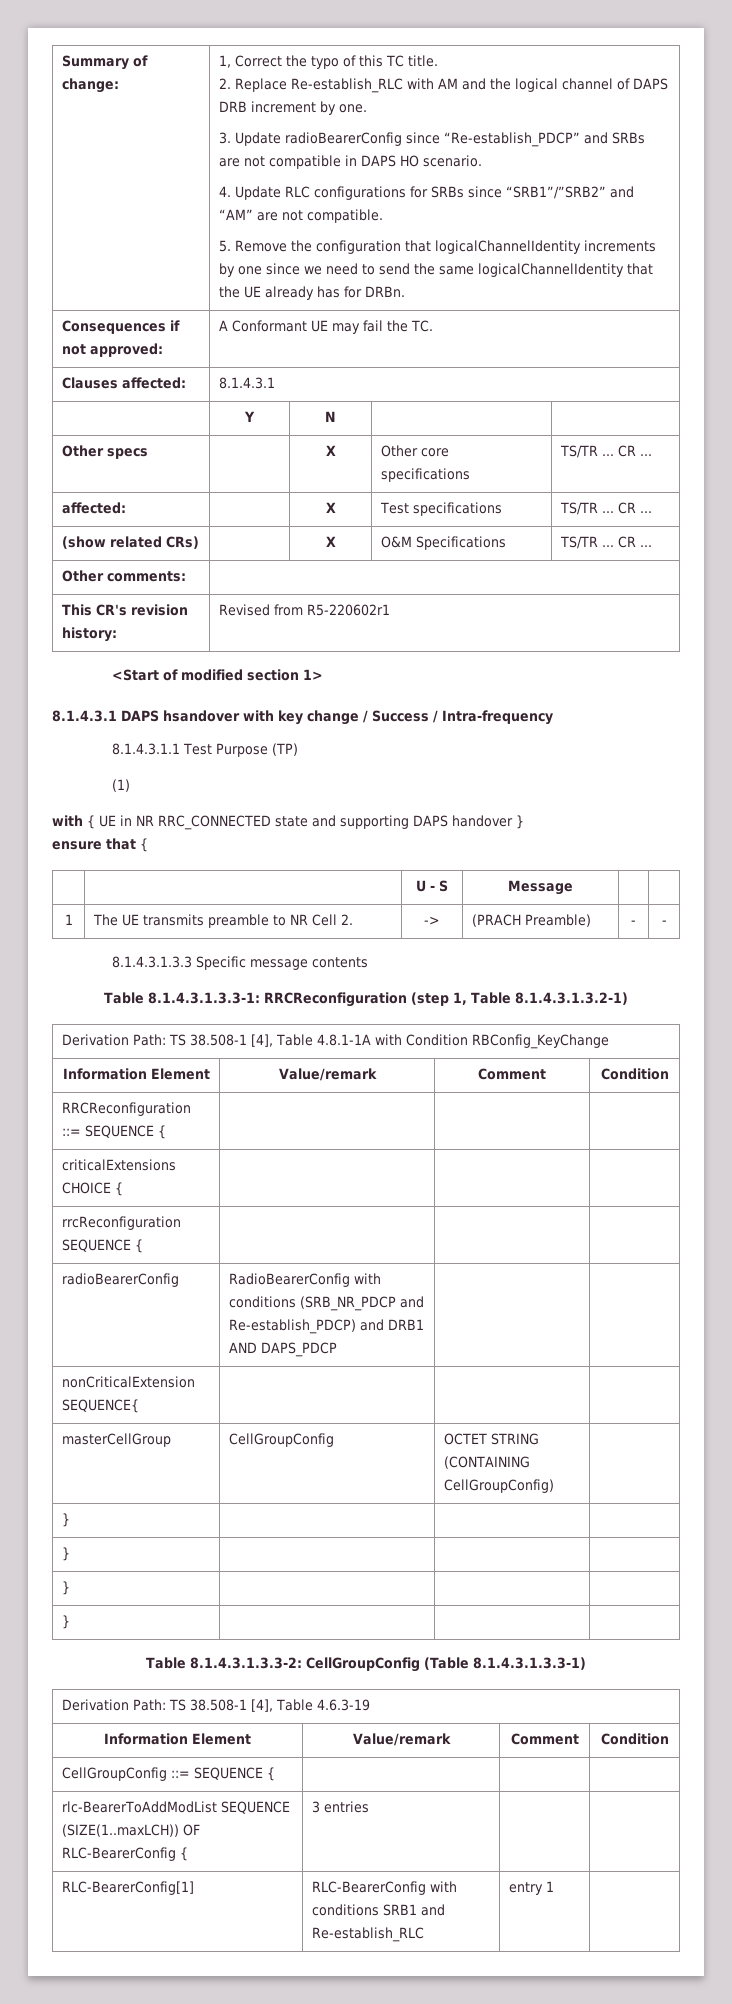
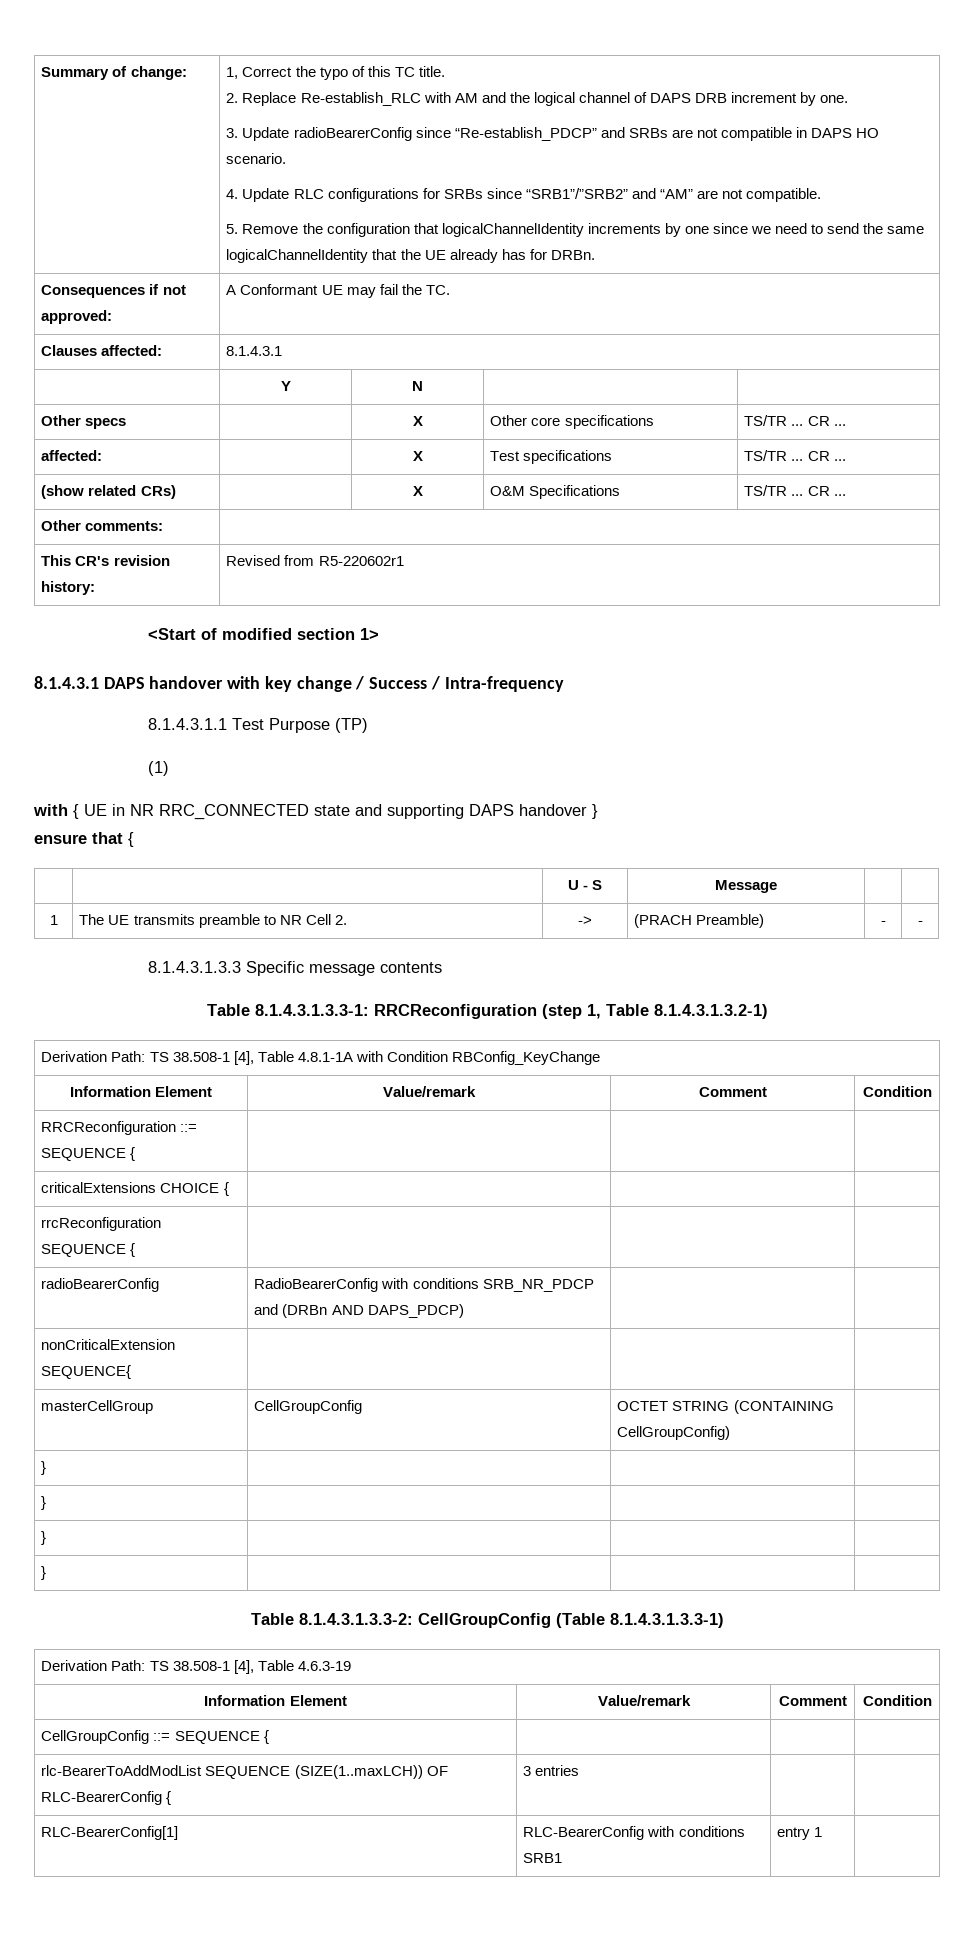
[163,710,240,722] hsandover -> [149,676,224,689] handover
[300,1296,425,1311] [229,1319,425,1334] [229,1342,338,1357] (SRB_NR_PDCP and Re-establish_PDCP) and DRB1 AND DAPS_PDCP -> [482,1279,594,1292] [254,1304,464,1318] SRB_NR_PDCP and (DRBn AND DAPS_PDCP)
[421,1904,446,1916] [312,1927,425,1942] and Re-establish_RLC -> (563, 1858) none

